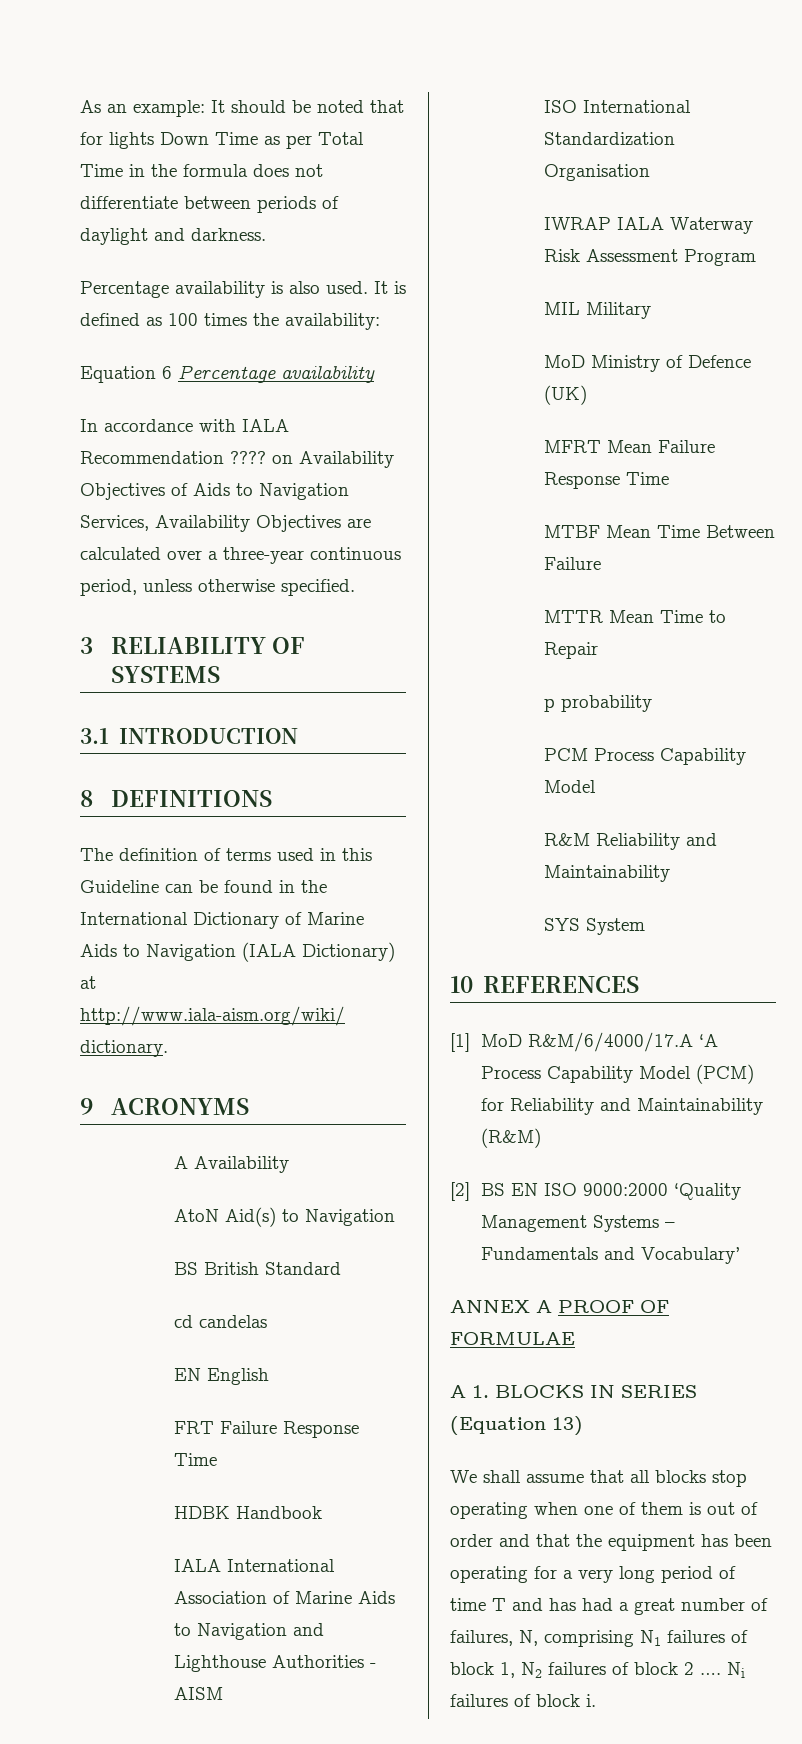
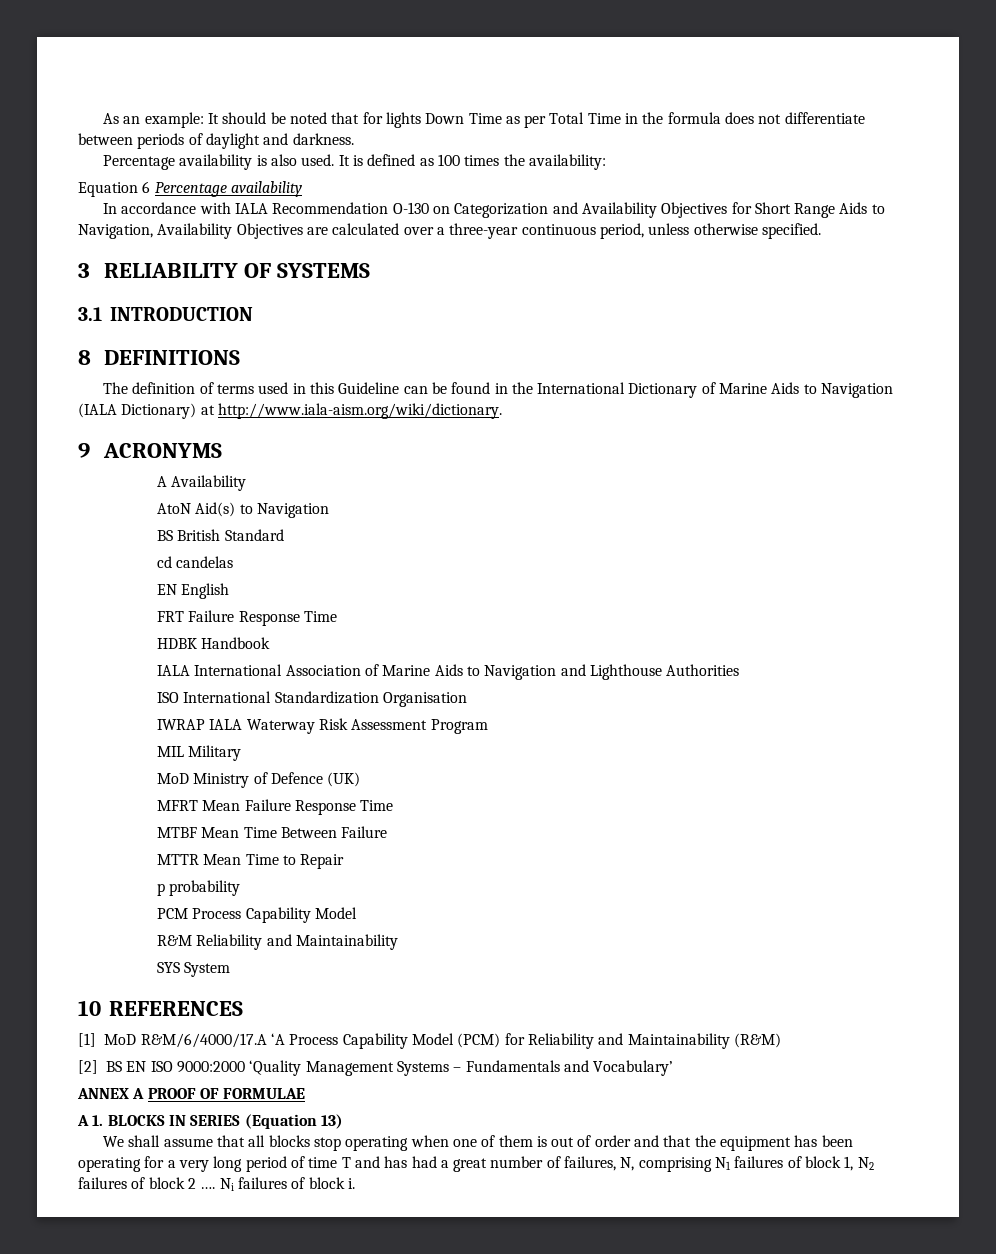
[230,451,394,468] [80,483,349,500] [80,515,149,531] ???? on Availability Objectives of Aids to Navigation Services, -> [392,202,885,218] [78,224,153,239] O-130 on Categorization and Availability Objectives for Short Range Aids to Navigation,
[369,1663,376,1668] [173,1687,223,1700] - AISM -> (740, 670) none

